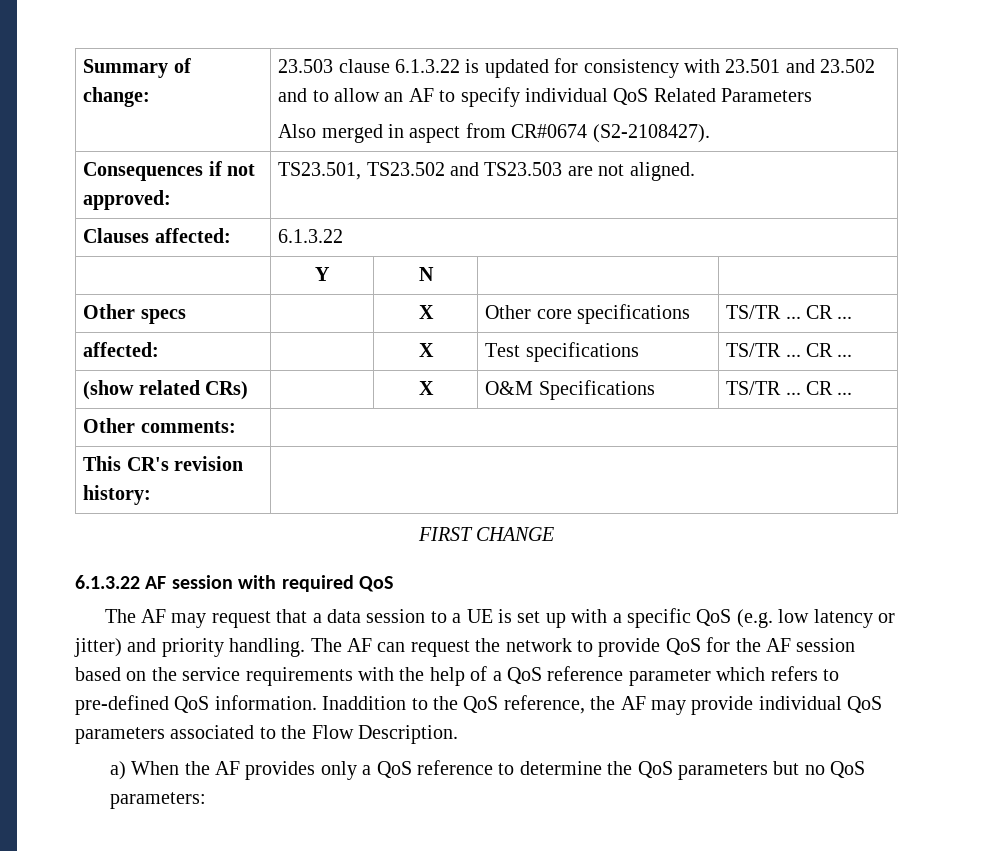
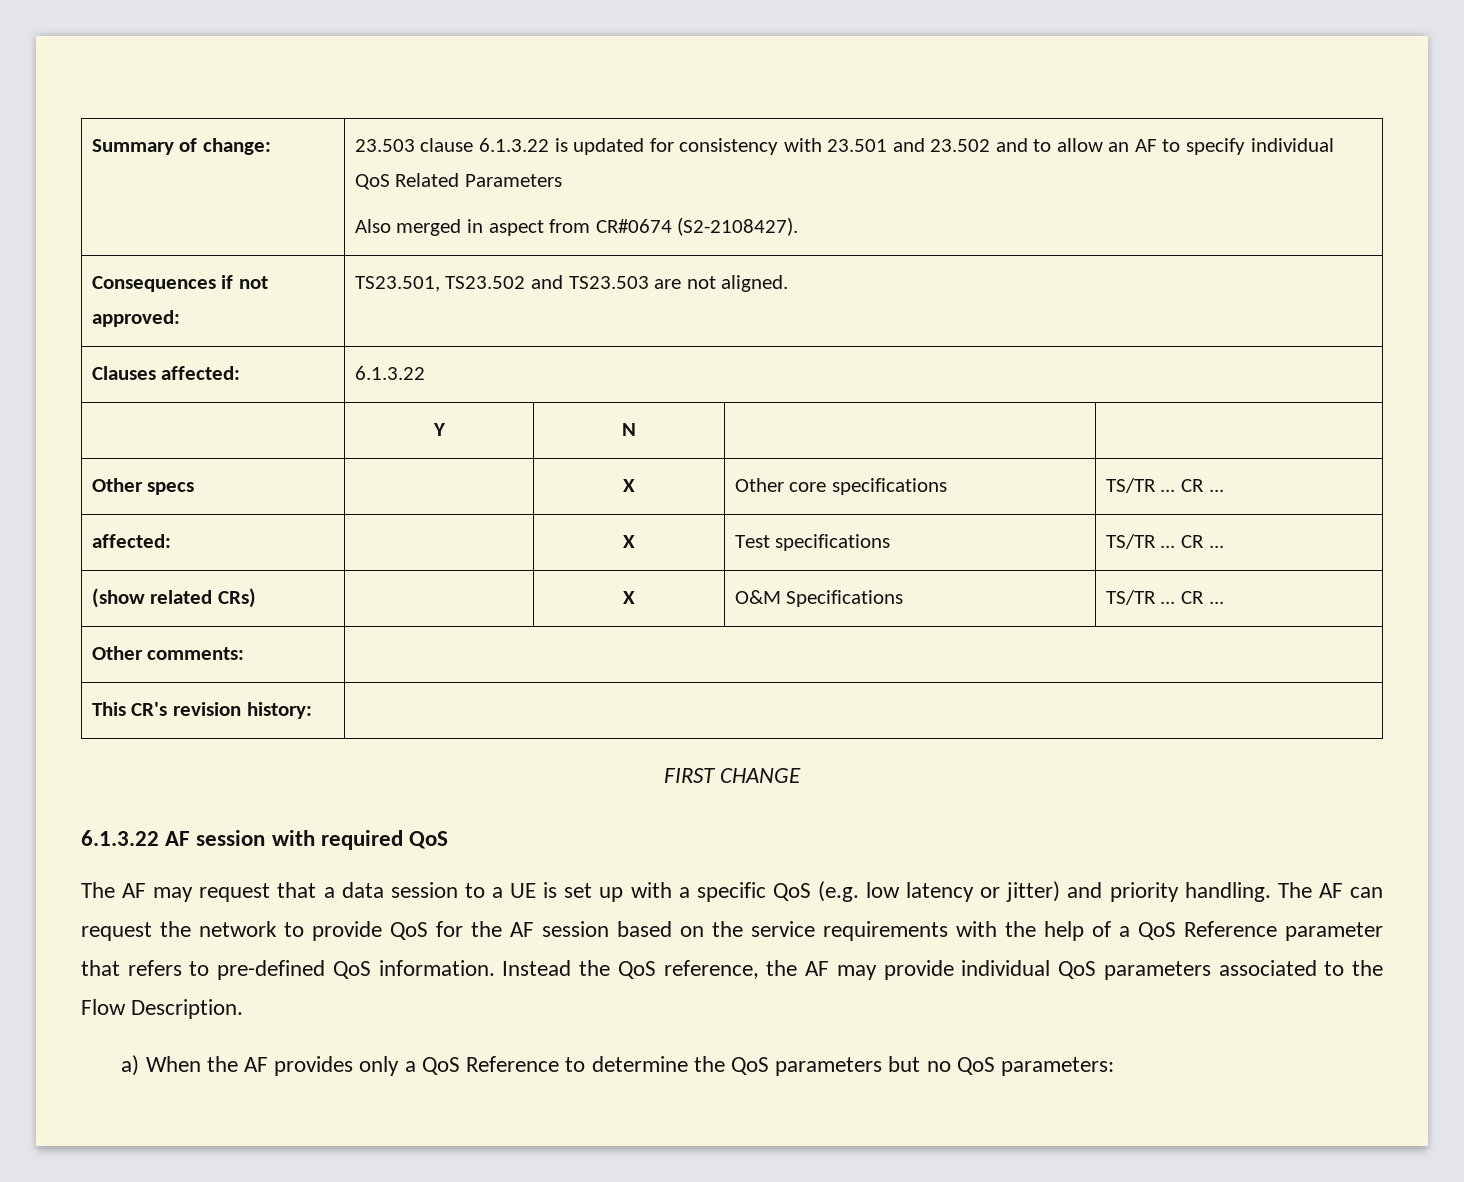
[547,666,766,686] reference parameter which -> [1184,921,1383,941] [81,960,120,976] Reference parameter that
[322,696,428,710] Inaddition to -> [502,960,572,976] Instead
[417,760,494,775] reference -> [466,1056,560,1072] Reference

